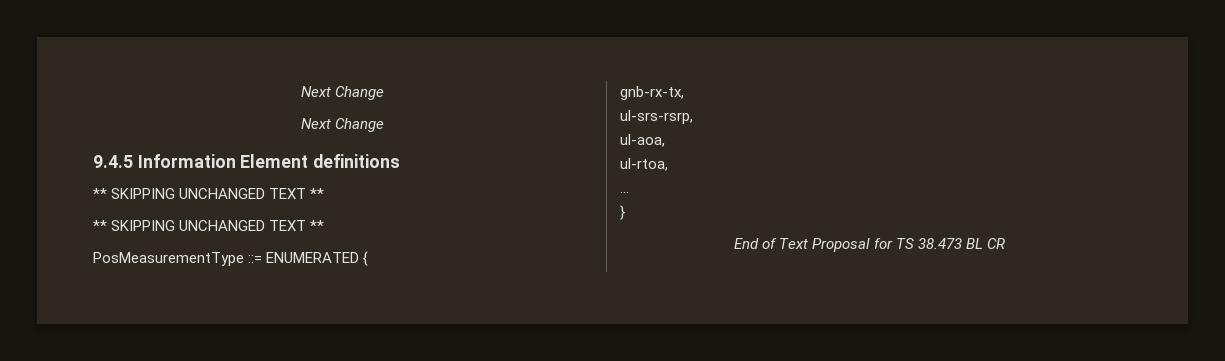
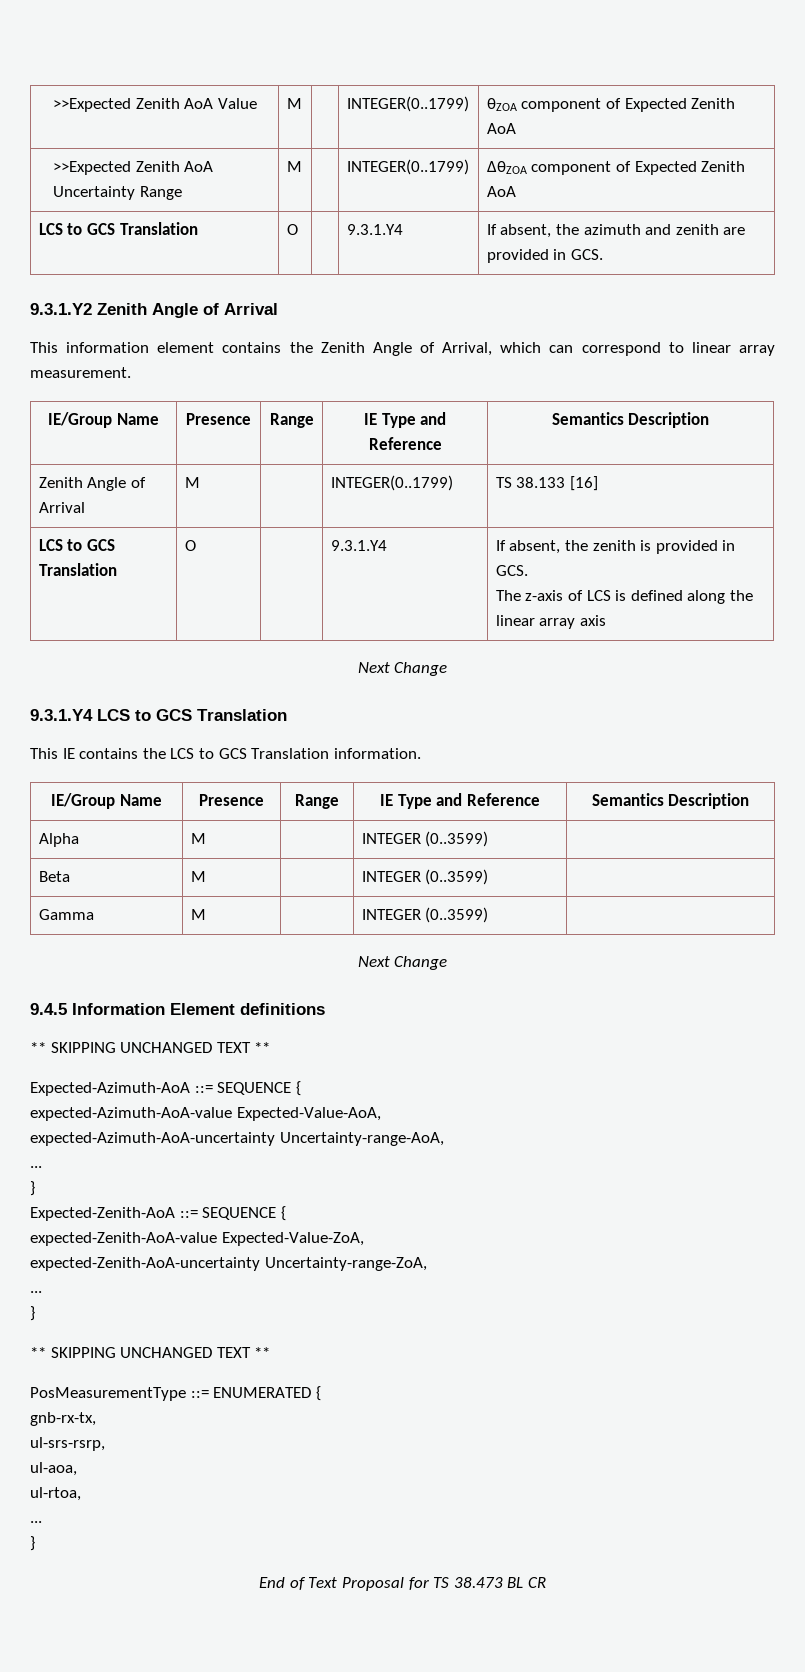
[300,86,385,100] Next Change -> [52,98,257,112] [286,98,302,109] [346,96,469,112] [486,98,736,112] [486,123,516,134] [52,161,214,175] [52,186,182,200] [286,161,302,172] [346,159,469,175] [486,161,746,175] [486,186,516,197] [38,222,198,235] [286,224,298,235] [346,224,403,235] [486,224,746,238] [486,249,603,263] [30,303,278,318] [30,342,775,356] [30,367,131,378] [48,412,159,428] [186,413,251,425] [269,413,314,428] [363,412,447,428] [368,437,442,450] [551,412,710,428] [38,477,146,491] [38,502,85,513] [184,477,200,488] [330,475,453,491] [495,476,598,491] [38,539,115,551] [38,563,117,576] [184,540,196,551] [330,540,387,551] [495,540,736,554] [495,565,528,576] [495,590,753,604] [495,615,606,629] [357,662,448,676] [30,709,287,721] [30,748,421,759] [51,793,162,809] [199,794,264,806] [295,794,339,809] [380,793,540,809] [591,793,750,809] [38,833,79,847] [190,833,206,844] [361,831,489,847] [38,871,70,882] [190,871,206,882] [361,869,489,885] [38,909,94,920] [190,909,206,920] [361,907,489,923] >>Expected Zenith AoA Value | M | | INTEGER(0..1799) | θZOA component of Expected Zenith AoA // >>Expected Zenith AoA Uncertainty Range | M | | INTEGER(0..1799) | ΔθZOA component of Expected Zenith AoA // LCS to GCS Translation | O | | 9.3.1.Y4 | If absent, the azimuth and zenith are provided in GCS. // 9.3.1.Y2 Zenith Angle of Arrival // This information element contains the Zenith Angle of Arrival, which can correspond to linear array measurement. // IE/Group Name | Presence | Range | IE Type and Reference | Semantics Description // Zenith Angle of Arrival | M | | INTEGER(0..1799) | TS 38.133 [16] // LCS to GCS Translation | O | | 9.3.1.Y4 | If absent, the zenith is provided in GCS. // The z-axis of LCS is defined along the linear array axis // Next Change // 9.3.1.Y4 LCS to GCS Translation // This IE contains the LCS to GCS Translation information. // IE/Group Name | Presence | Range | IE Type and Reference | Semantics Description // Alpha | M | | INTEGER (0..3599) | // Beta | M | | INTEGER (0..3599) | // Gamma | M | | INTEGER (0..3599) |
(325, 193) none -> [30,1081,301,1096] [30,1107,381,1121] [30,1132,444,1146] [30,1166,42,1168] [30,1181,35,1196] [30,1206,286,1221] [30,1232,364,1246] [30,1257,427,1271] [30,1291,42,1293] [30,1306,35,1321] // Expected-Azimuth-AoA ::= SEQUENCE { // expected-Azimuth-AoA-value Expected-Value-AoA, // expected-Azimuth-AoA-uncertainty Uncertainty-range-AoA, // ... // } // Expected-Zenith-AoA ::= SEQUENCE { // expected-Zenith-AoA-value Expected-Value-ZoA, // expected-Zenith-AoA-uncertainty Uncertainty-range-ZoA, // ... // }

